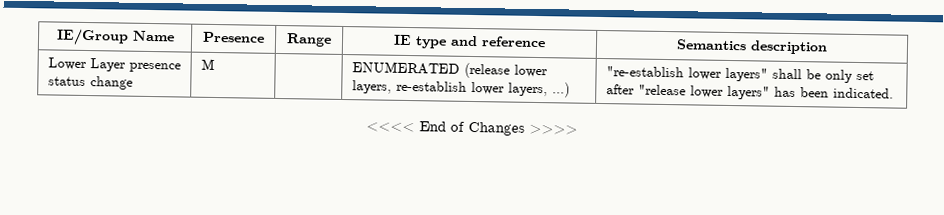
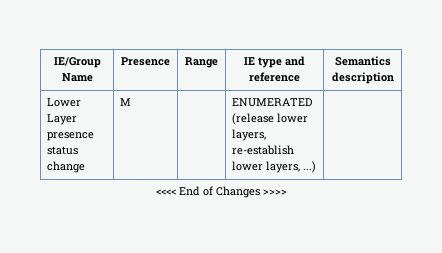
[605,66,874,83] [605,84,894,100] "re-establish lower layers" shall be only set after "release lower layers" has been indicated. -> (317, 167) none

